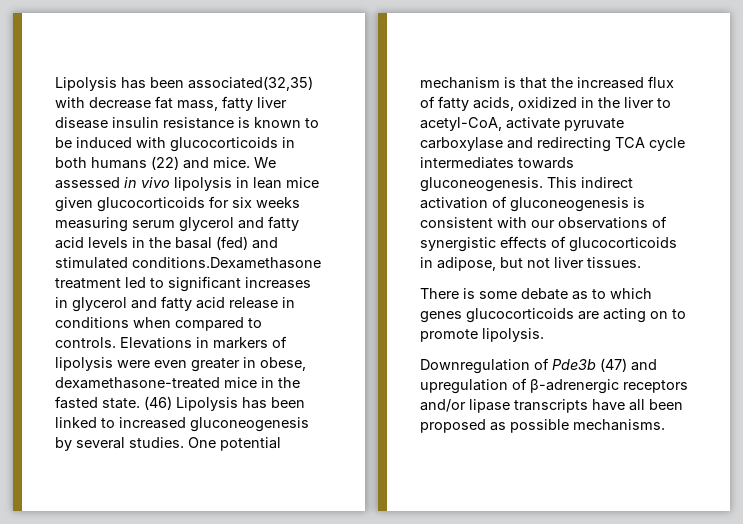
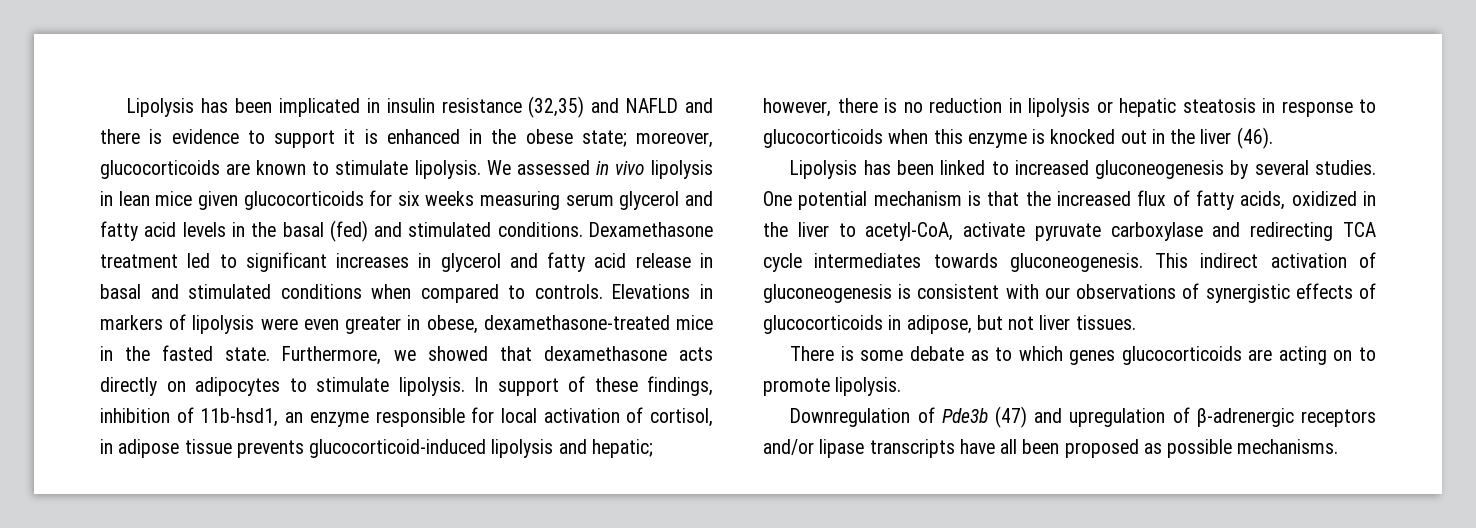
[55,76,313,91] [55,96,287,111] [55,117,319,129] [55,137,295,152] [55,156,250,170] Lipolysis has been associated(32,35) with decrease fat mass, fatty liver disease insulin resistance is known to be induced with glucocorticoids in both humans (22) and mice. -> [127,96,713,118] [100,129,713,148] [100,160,481,179] Lipolysis has been implicated in insulin resistance (32,35) and NAFLD and there is evidence to support it is enhanced in the obese state; moreover, glucocorticoids are known to stimulate lipolysis.
[132,257,321,269] conditions.Dexamethasone -> [497,222,714,237] conditions. Dexamethasone
(295, 302) none -> [100,284,272,299] basal and stimulated
[144,396,172,410] (46) -> [282,346,713,365] [100,376,713,396] [100,407,713,427] [100,439,653,458] [763,98,1376,117] [763,127,1273,149] Furthermore, we showed that dexamethasone acts directly on adipocytes to stimulate lipolysis. In support of these findings, inhibition of 11b-hsd1, an enzyme responsible for local activation of cortisol, in adipose tissue prevents glucocorticoid-induced lipolysis and hepatic; however, there is no reduction in lipolysis or hepatic steatosis in response to glucocorticoids when this enzyme is knocked out in the liver (46). //

